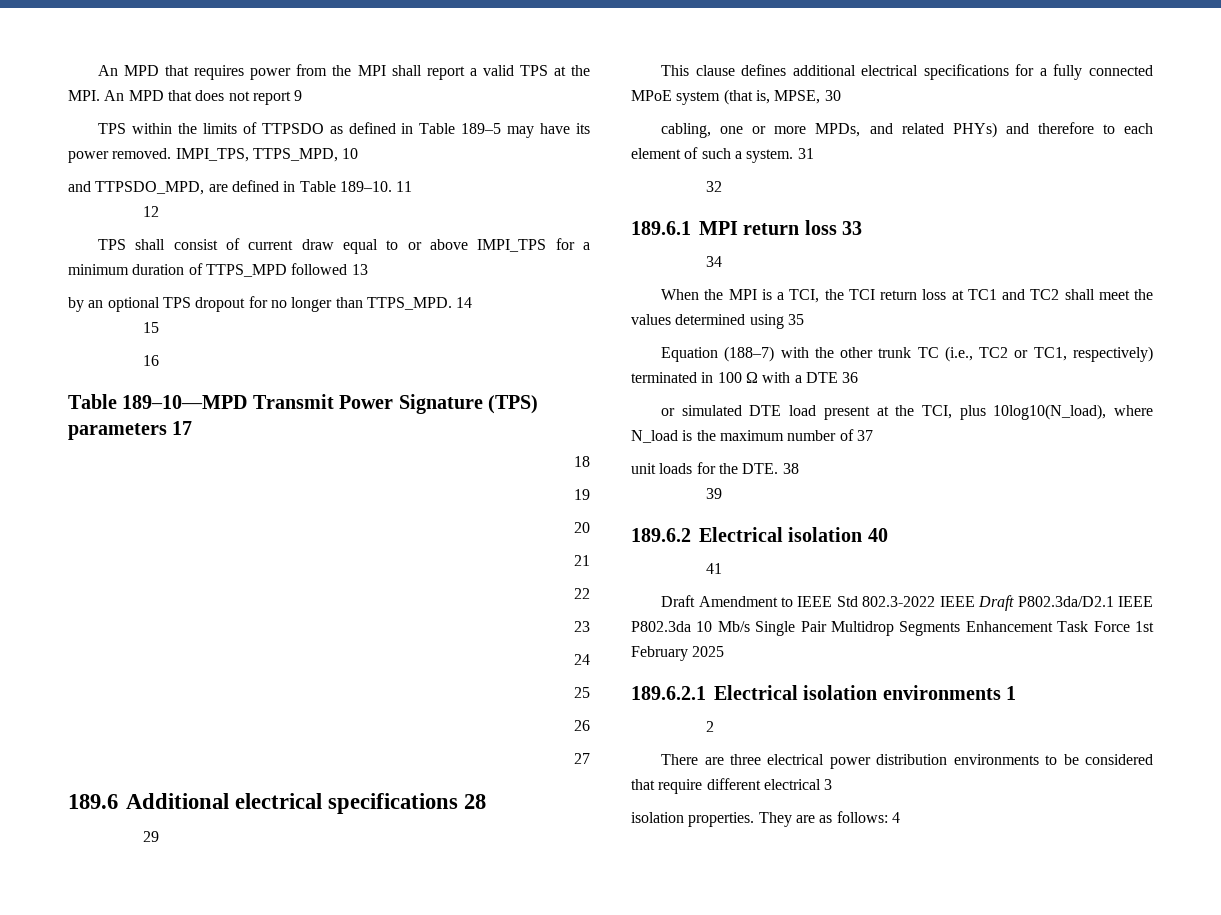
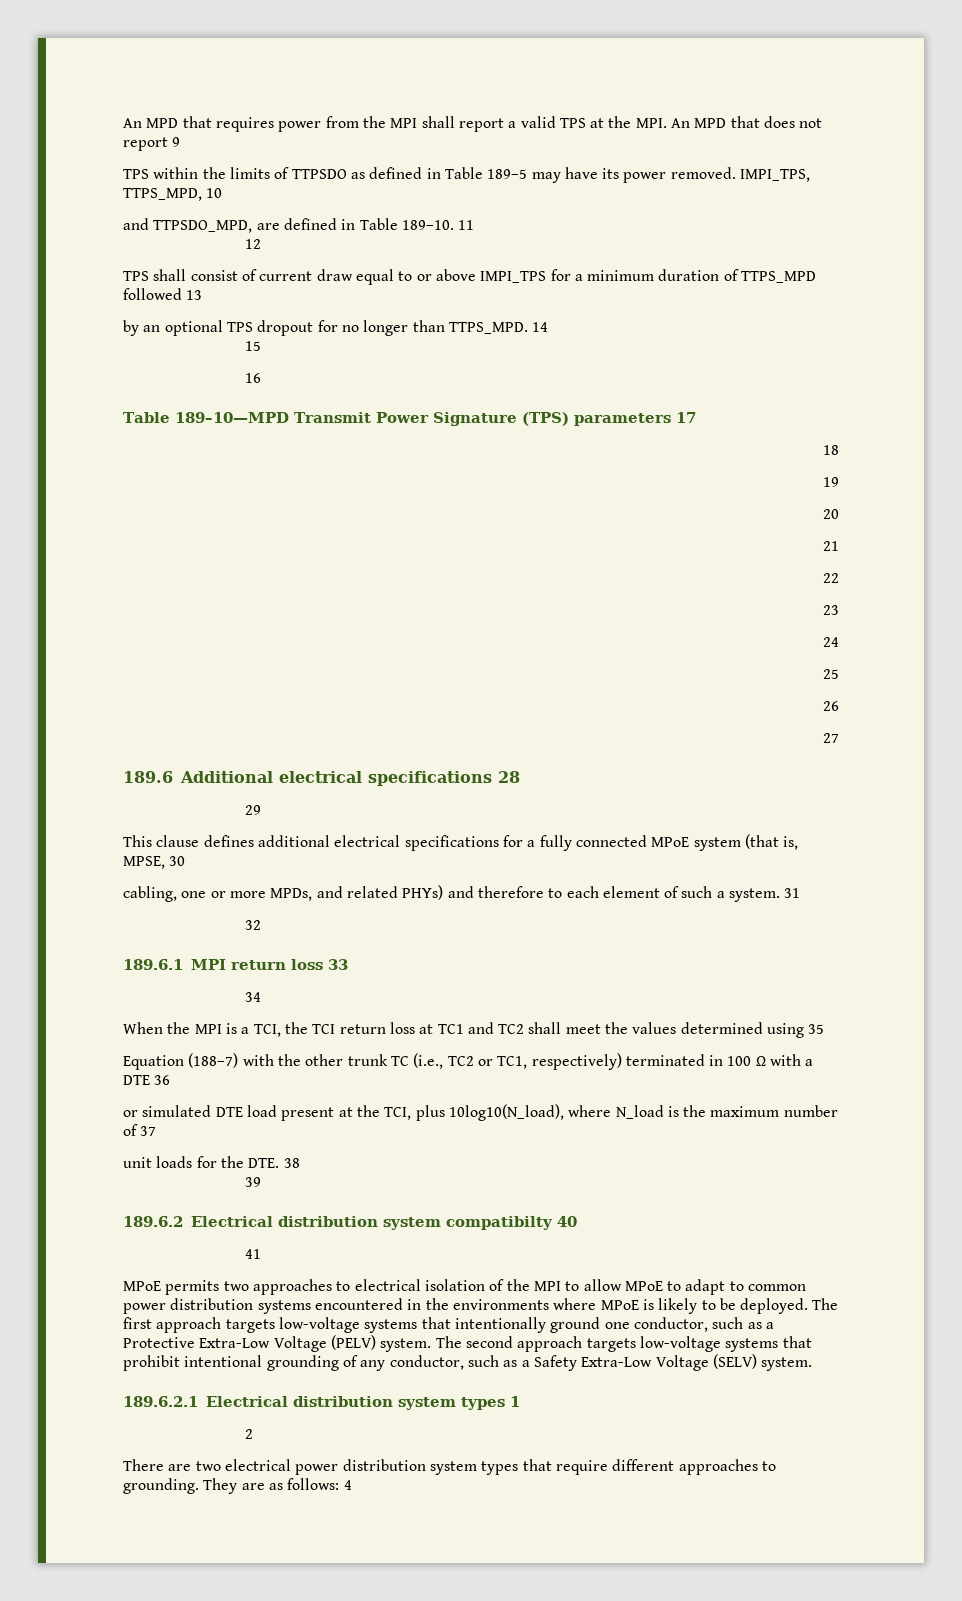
[788,527,863,542] isolation -> [278,1216,553,1230] distribution system compatibilty
[661,595,1153,611] [631,621,1154,636] [631,646,725,661] Draft Amendment to IEEE Std 802.3-2022 IEEE Draft P802.3da/D2.1 IEEE P802.3da 10 Mb/s Single Pair Multidrop Segments Enhancement Task Force 1st February 2025 -> [123,1279,807,1295] [123,1298,839,1314] [123,1317,774,1333] [123,1335,812,1352] [123,1354,813,1371] MPoE permits two approaches to electrical isolation of the MPI to allow MPoE to adapt to common power distribution systems encountered in the environments where MPoE is likely to be deployed. The first approach targets low-voltage systems that intentionally ground one conductor, such as a Protective Extra-Low Voltage (PELV) system. The second approach targets low-voltage systems that prohibit intentional grounding of any conductor, such as a Safety Extra-Low Voltage (SELV) system.
[803,685,1001,700] isolation environments -> [293,1396,505,1410] distribution system types
[729,754,761,765] three -> [195,1461,221,1471] two
[953,754,1153,765] [631,778,833,794] [631,812,755,827] environments to be considered that require different electrical 3 // isolation properties. -> [429,1459,776,1475] [123,1478,199,1494] system types that require different approaches to grounding.

